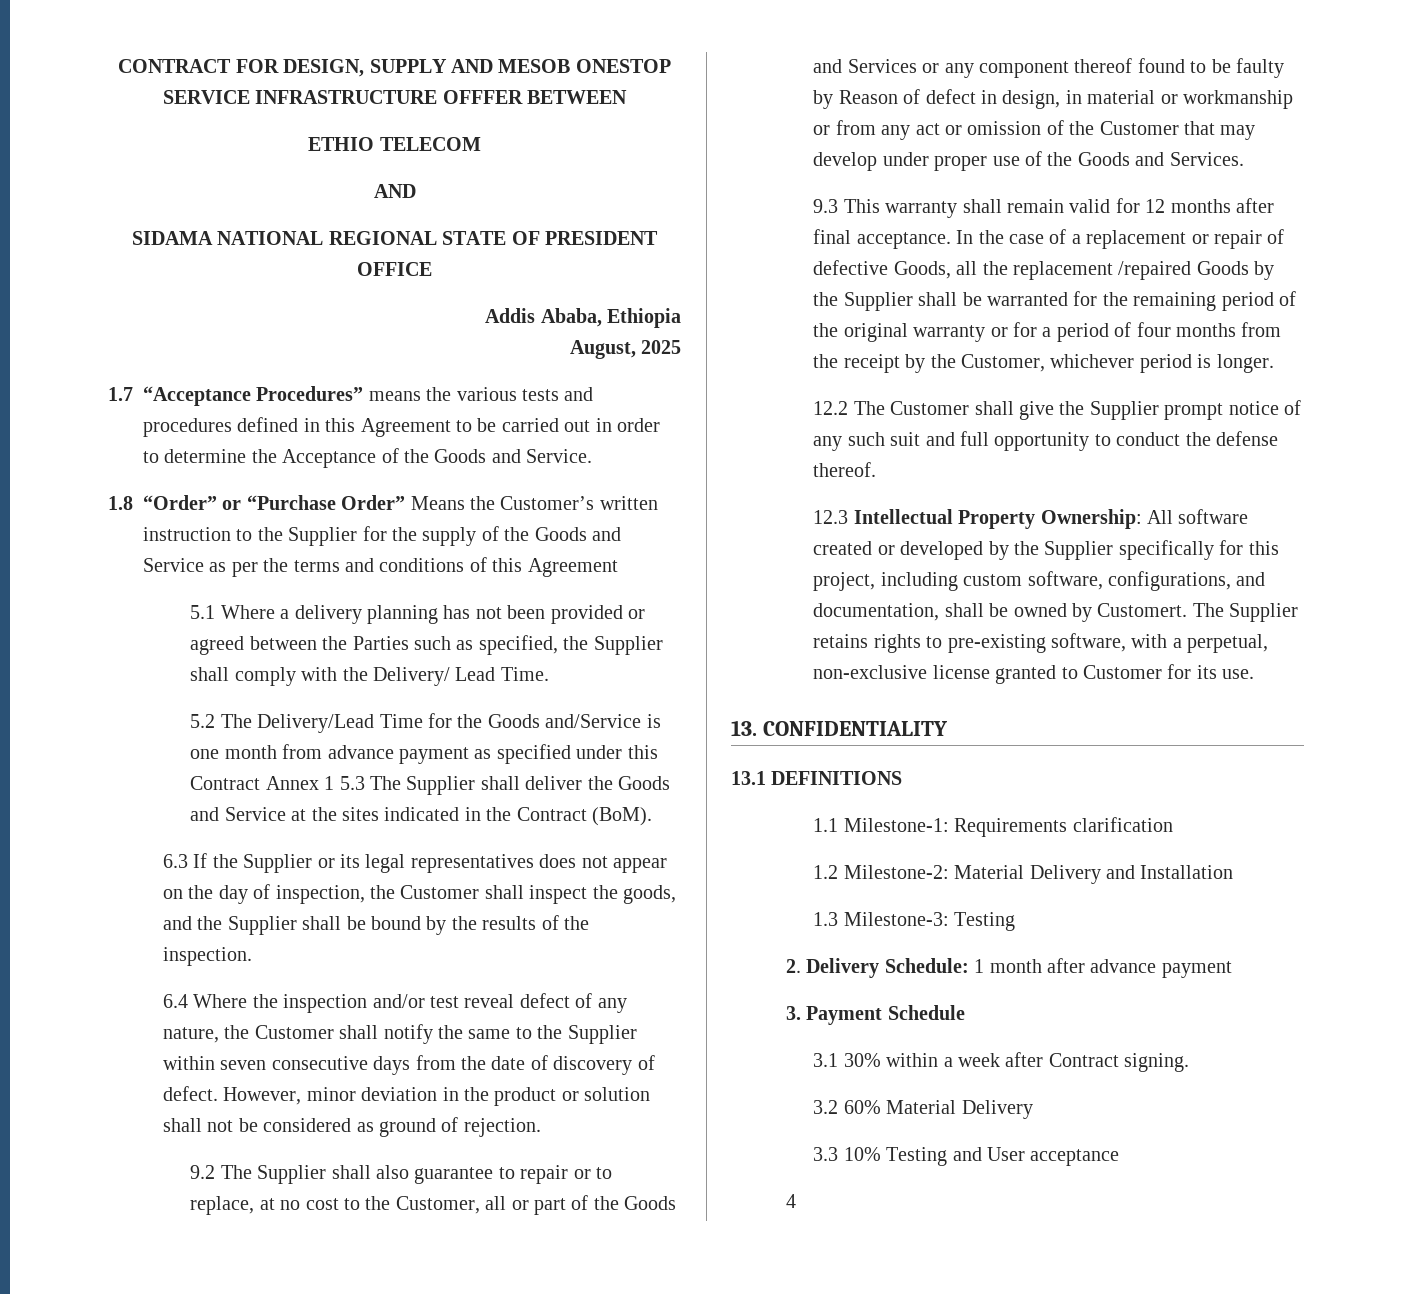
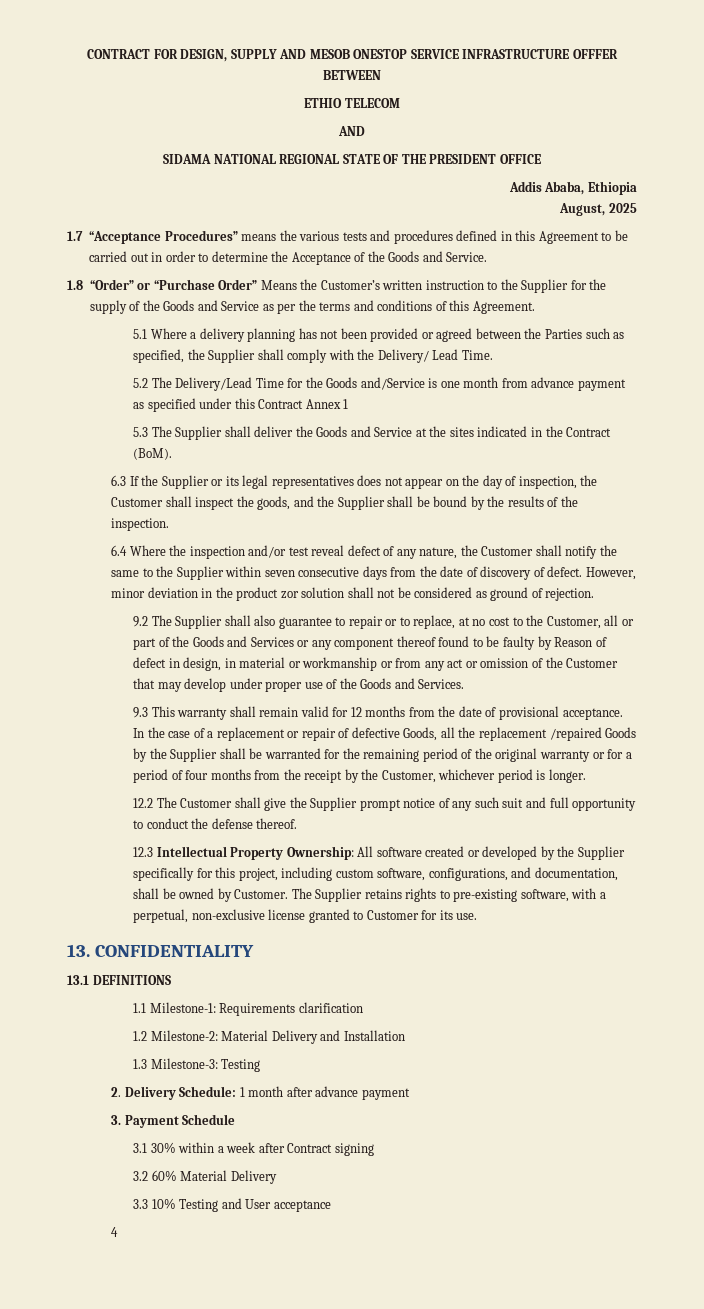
(540, 238) none -> [401,154,426,164] THE
[527,558,618,577] Agreement -> [472,301,535,314] Agreement.
(335, 783) none -> (349, 404) //
[561,1091,579,1101] or -> [280,591,299,599] zor
[1236,198,1275,213] [813,229,852,244] after final -> [408,706,559,720] from the date of provisional
[1097,603,1188,617] Customert. -> [234,889,289,899] Customer.
[1124,1053,1190,1072] signing. -> [334,1143,374,1156] signing

